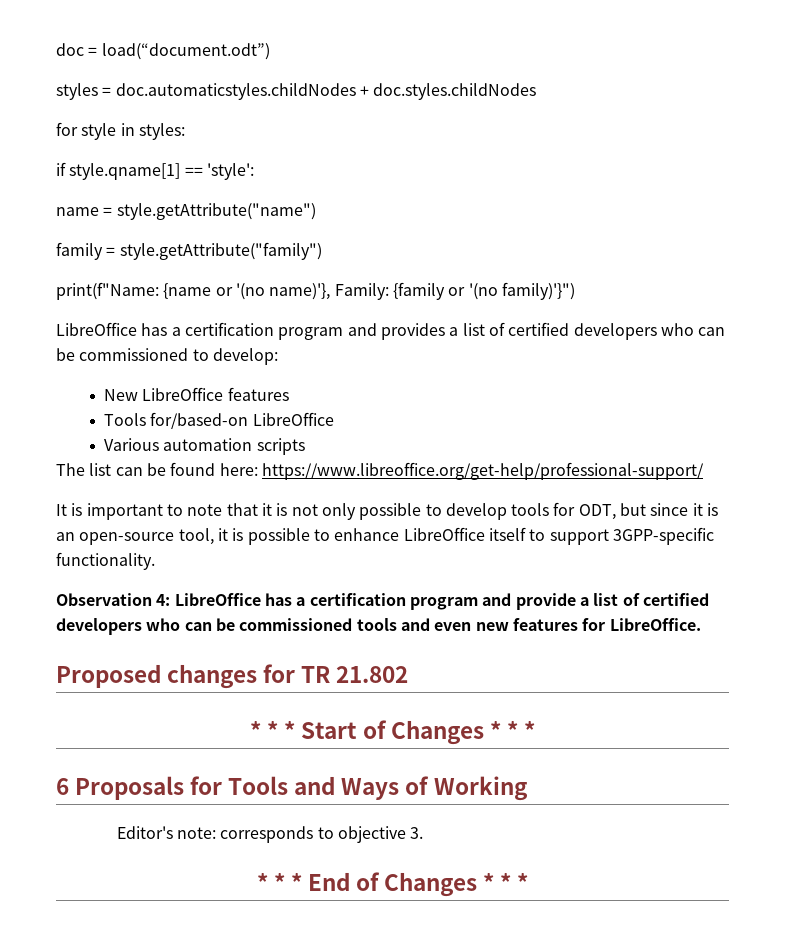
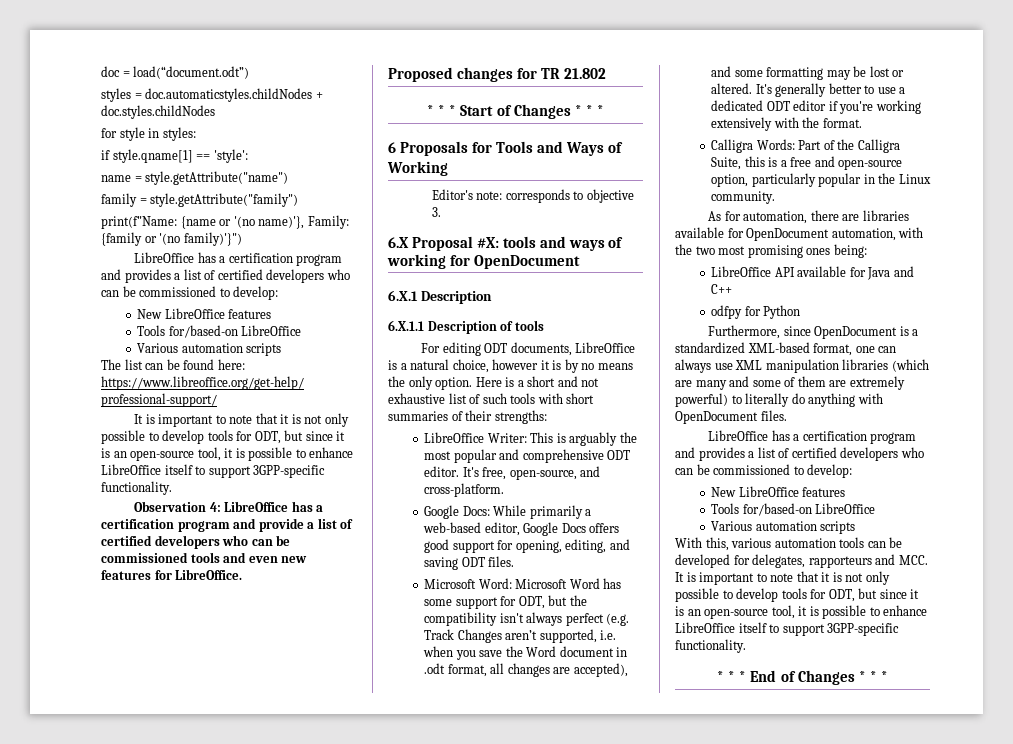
(424, 833) none -> [388,236,624,251] [387,254,580,269] [388,290,492,304] [388,320,544,334] [421,342,636,356] [388,359,633,373] [388,376,600,390] [388,393,595,404] [388,410,547,424] [424,432,637,446] [424,449,631,463] [424,466,601,480] [424,483,505,497] [424,505,592,519] [423,522,620,536] [424,539,630,553] [424,556,515,570] [424,578,622,589] [424,595,587,609] [424,612,630,626] [424,629,617,643] [423,646,628,660] [424,663,628,677] [711,66,905,80] [711,83,906,97] [711,100,921,114] [711,117,862,131] [711,139,900,153] [711,156,903,170] [711,173,931,187] [711,191,776,204] [708,210,909,224] [675,227,924,241] [675,244,867,258] [711,266,914,280] [711,284,733,294] [711,305,801,319] [708,325,919,339] [675,342,897,356] [675,359,929,373] [675,376,905,390] [675,393,883,407] [675,410,787,424] [708,430,917,444] [675,447,924,461] [675,464,853,478] [711,486,846,497] [711,503,876,516] [711,521,856,534] [675,537,903,551] [675,554,928,568] [675,571,890,585] [675,588,920,602] [675,605,928,619] [675,622,900,636] [675,639,746,653] // 6.X Proposal #X: tools and ways of working for OpenDocument // 6.X.1 Description // 6.X.1.1 Description of tools // For editing ODT documents, LibreOffice is a natural choice, however it is by no means the only option. Here is a short and not exhaustive list of such tools with short summaries of their strengths: // LibreOffice Writer: This is arguably the most popular and comprehensive ODT editor. It's free, open-source, and cross-platform. // Google Docs: While primarily a web-based editor, Google Docs offers good support for opening, editing, and saving ODT files. // Microsoft Word: Microsoft Word has some support for ODT, but the compatibility isn't always perfect (e.g. Track Changes aren’t supported, i.e. when you save the Word document in .odt format, all changes are accepted), and some formatting may be lost or altered. It's generally better to use a dedicated ODT editor if you're working extensively with the format. // Calligra Words: Part of the Calligra Suite, this is a free and open-source option, particularly popular in the Linux community. // As for automation, there are libraries available for OpenDocument automation, with the two most promising ones being: // LibreOffice API available for Java and C++ // odfpy for Python // Furthermore, since OpenDocument is a standardized XML-based format, one can always use XML manipulation libraries (which are many and some of them are extremely powerful) to literally do anything with OpenDocument files. // LibreOffice has a certification program and provides a list of certified developers who can be commissioned to develop: // New LibreOffice features // Tools for/based-on LibreOffice // Various automation scripts // With this, various automation tools can be developed for delegates, rapporteurs and MCC. It is important to note that it is not only possible to develop tools for ODT, but since it is an open-source tool, it is possible to enhance LibreOffice itself to support 3GPP-specific functionality.

